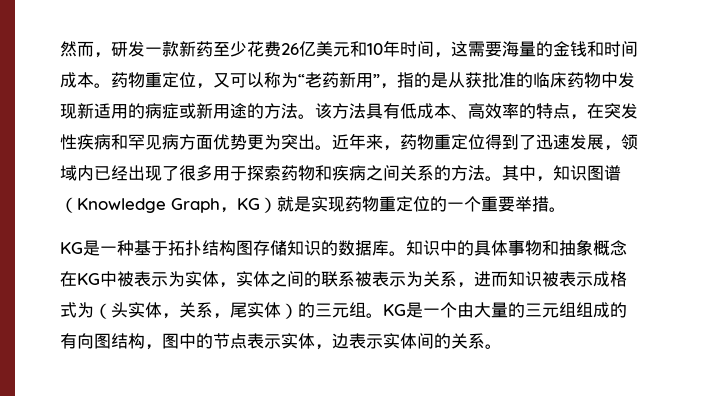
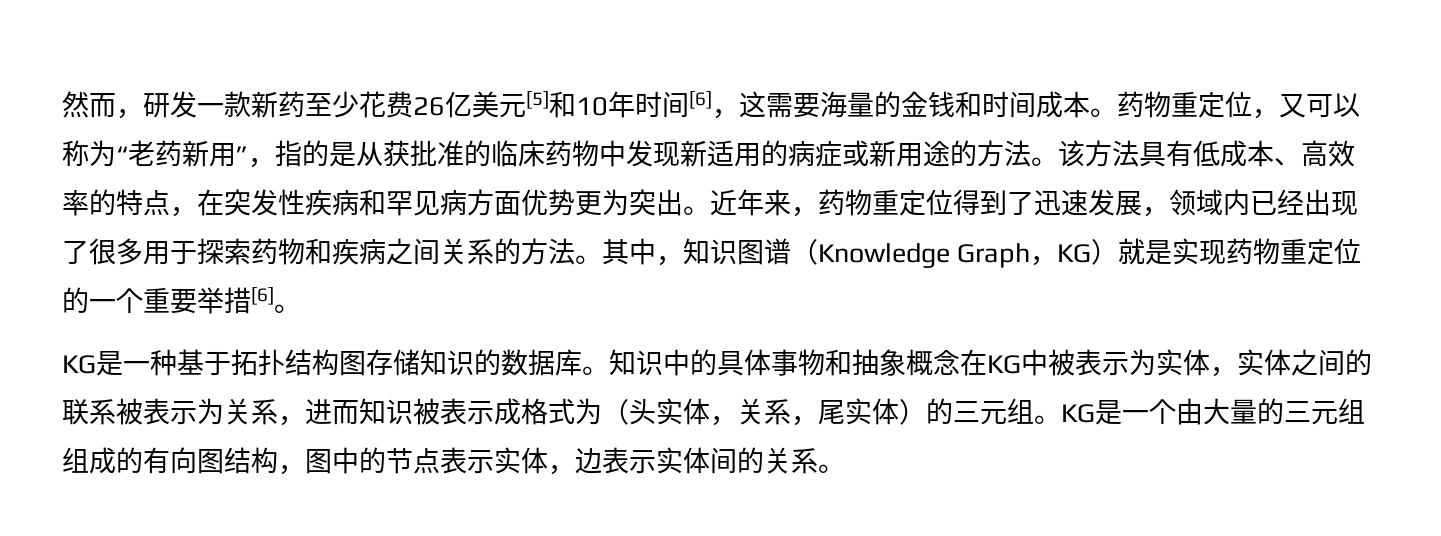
(350, 49) none -> [526,91,549,109] [5]
(434, 49) none -> [689,91,712,109] [6]
(549, 204) none -> [251,287,274,305] [6]

